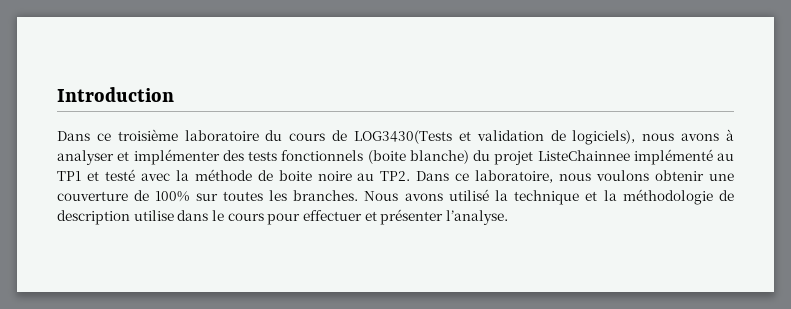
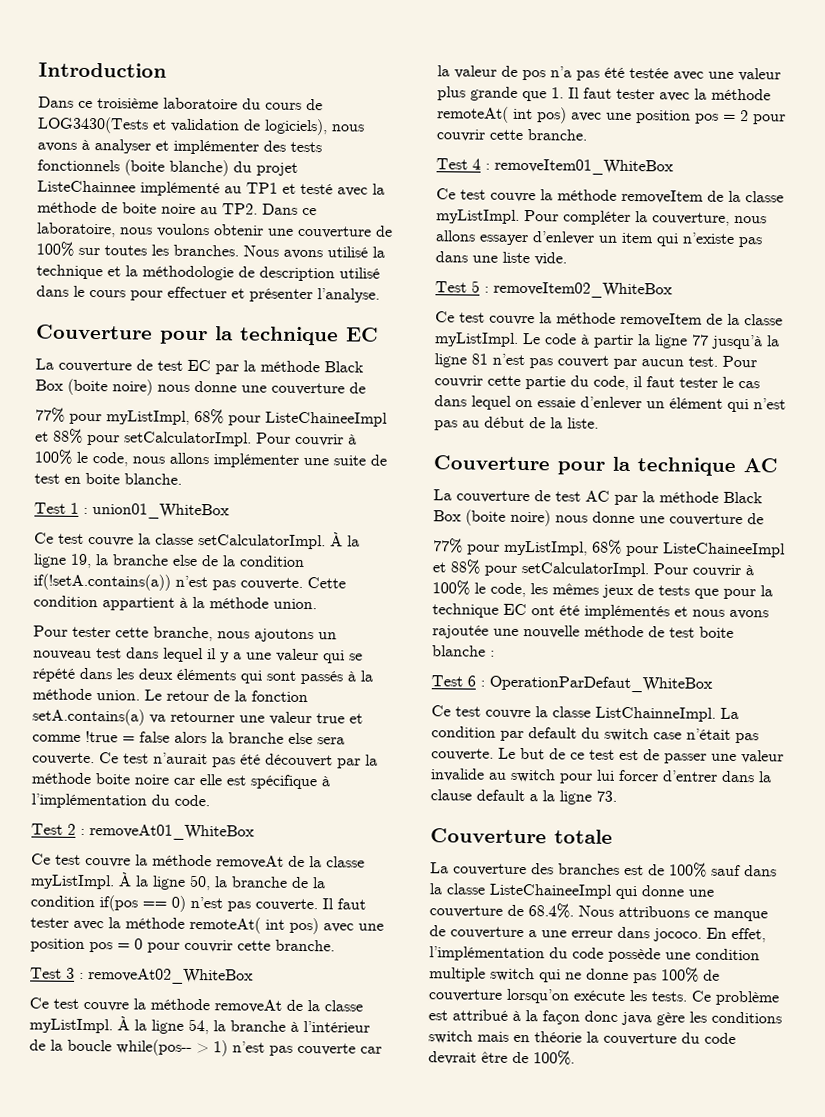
[133,210,174,221] utilise -> [339,267,380,279] utilisé
(508, 217) none -> [36,324,379,346] [35,358,364,375] [35,378,366,396] [35,407,388,427] [35,428,357,447] [34,449,387,468] [34,472,182,485] [34,502,230,520] [34,532,360,550] [33,553,305,569] [33,573,346,591] [33,595,317,611] [33,625,337,643] [33,647,363,664] [32,667,373,685] [32,688,308,703] [32,708,363,726] [32,730,345,745] [32,752,378,769] [31,772,330,790] [31,793,210,809] [31,823,255,841] [31,853,365,869] [30,872,326,891] [30,895,366,912] [30,916,384,935] [30,938,335,953] [30,967,254,985] [29,997,363,1013] [29,1016,370,1035] [29,1039,382,1057] [437,65,781,82] [437,86,771,102] [437,106,786,125] [436,129,587,142] [436,158,674,176] [436,188,784,204] [436,209,767,226] [435,230,762,248] [435,251,567,266] [435,280,673,299] [435,311,783,327] [434,332,780,350] [434,353,757,370] [434,375,760,390] [434,395,786,413] [434,416,599,431] [433,455,778,476] [433,489,763,506] [433,509,764,527] [433,538,786,558] [432,559,754,578] [432,580,773,600] [432,603,769,620] [432,625,734,639] [432,645,495,657] [431,675,713,693] [431,705,739,722] [431,726,759,744] [431,747,784,764] [430,768,772,784] [430,789,617,805] [430,828,613,844] [430,862,777,878] [429,883,714,900] [429,903,768,922] [429,925,766,943] [429,946,760,963] [429,967,720,984] [428,988,780,1006] [428,1009,782,1026] [428,1030,736,1046] [428,1050,575,1066] // Couverture pour la technique EC // La couverture de test EC par la méthode Black Box (boite noire) nous donne une couverture de // 77% pour myListImpl, 68% pour ListeChaineeImpl et 88% pour setCalculatorImpl. Pour couvrir à 100% le code, nous allons implémenter une suite de test en boite blanche. // Test 1 : union01_WhiteBox // Ce test couvre la classe setCalculatorImpl. À la ligne 19, la branche else de la condition if(!setA.contains(a)) n’est pas couverte. Cette condition appartient à la méthode union. // Pour tester cette branche, nous ajoutons un nouveau test dans lequel il y a une valeur qui se répété dans les deux éléments qui sont passés à la méthode union. Le retour de la fonction setA.contains(a) va retourner une valeur true et comme !true = false alors la branche else sera couverte. Ce test n’aurait pas été découvert par la méthode boite noire car elle est spécifique à l’implémentation du code. // Test 2 : removeAt01_WhiteBox // Ce test couvre la méthode removeAt de la classe myListImpl. À la ligne 50, la branche de la condition if(pos == 0) n’est pas couverte. Il faut tester avec la méthode remoteAt( int pos) avec une position pos = 0 pour couvrir cette branche. // Test 3 : removeAt02_WhiteBox // Ce test couvre la méthode removeAt de la classe myListImpl. À la ligne 54, la branche à l’intérieur de la boucle while(pos-- > 1) n’est pas couverte car la valeur de pos n’a pas été testée avec une valeur plus grande que 1. Il faut tester avec la méthode remoteAt( int pos) avec une position pos = 2 pour couvrir cette branche. // Test 4 : removeItem01_WhiteBox // Ce test couvre la méthode removeItem de la classe myListImpl. Pour compléter la couverture, nous allons essayer d’enlever un item qui n’existe pas dans une liste vide. // Test 5 : removeItem02_WhiteBox // Ce test couvre la méthode removeItem de la classe myListImpl. Le code à partir la ligne 77 jusqu’à la ligne 81 n’est pas couvert par aucun test. Pour couvrir cette partie du code, il faut tester le cas dans lequel on essaie d’enlever un élément qui n’est pas au début de la liste. // Couverture pour la technique AC // La couverture de test AC par la méthode Black Box (boite noire) nous donne une couverture de // 77% pour myListImpl, 68% pour ListeChaineeImpl et 88% pour setCalculatorImpl. Pour couvrir à 100% le code, les mêmes jeux de tests que pour la technique EC ont été implémentés et nous avons rajoutée une nouvelle méthode de test boite blanche : // Test 6 : OperationParDefaut_WhiteBox // Ce test couvre la classe ListChainneImpl. La condition par default du switch case n’était pas couverte. Le but de ce test est de passer une valeur invalide au switch pour lui forcer d’entrer dans la clause default a la ligne 73. // Couverture totale // La couverture des branches est de 100% sauf dans la classe ListeChaineeImpl qui donne une couverture de 68.4%. Nous attribuons ce manque de couverture a une erreur dans jococo. En effet, l’implémentation du code possède une condition multiple switch qui ne donne pas 100% de couverture lorsqu’on exécute les tests. Ce problème est attribué à la façon donc java gère les conditions switch mais en théorie la couverture du code devrait être de 100%.

